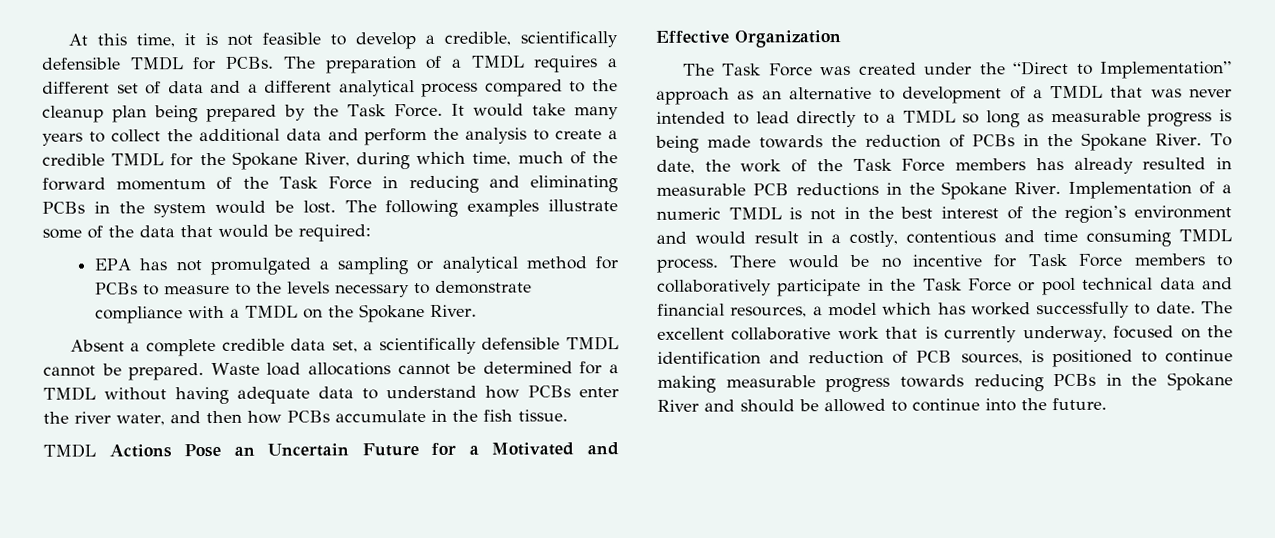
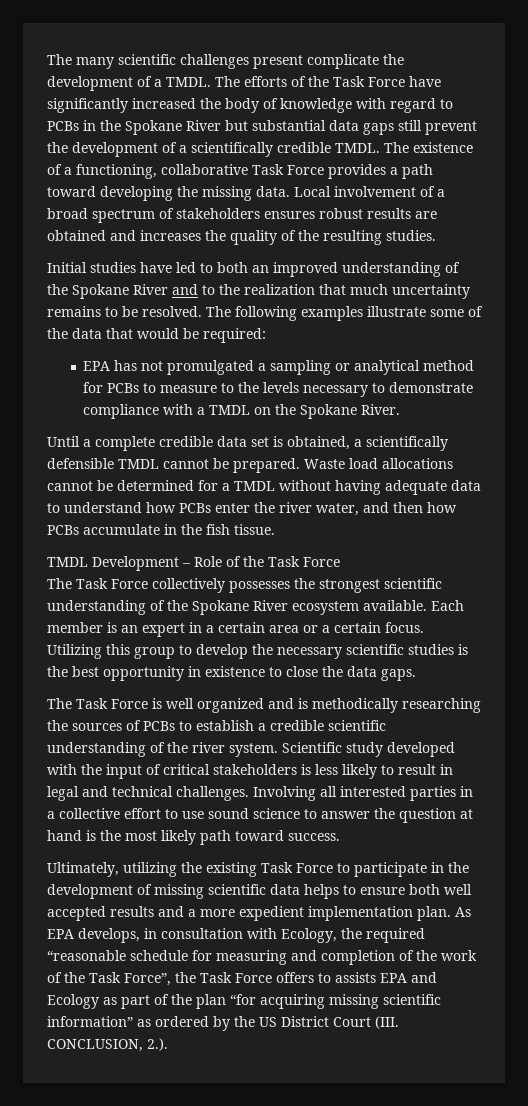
[67,31,618,50] [41,54,618,74] [42,79,618,98] [42,103,619,123] [42,127,618,146] [42,151,618,170] [42,175,618,194] [42,200,336,218] At this time, it is not feasible to develop a credible, scientifically defensible TMDL for PCBs. The preparation of a TMDL requires a different set of data and a different analytical process compared to the cleanup plan being prepared by the Task Force. It would take many years to collect the additional data and perform the analysis to create a credible TMDL for the Spokane River, during which time, much of the forward momentum of the Task Force in reducing and eliminating PCBs in the system would be lost. -> [47,54,404,69] [47,76,441,91] [47,98,453,113] [47,120,477,135] [47,142,473,157] [47,164,433,179] [47,186,445,201] [47,208,437,223] [47,230,436,245] [47,262,460,277] [47,284,470,299] [47,306,202,317] The many scientific challenges present complicate the development of a TMDL. The efforts of the Task Force have significantly increased the body of knowledge with regard to PCBs in the Spokane River but substantial data gaps still prevent the development of a scientifically credible TMDL. The existence of a functioning, collaborative Task Force provides a path toward developing the missing data. Local involvement of a broad spectrum of stakeholders ensures robust results are obtained and increases the quality of the resulting studies. // Initial studies have led to both an improved understanding of the Spokane River and to the realization that much uncertainty remains to be resolved.
[69,339,125,352] Absent -> [47,436,80,447] Until
[331,340,358,353] set, -> [251,436,350,450] set is obtained,
[108,442,619,458] [655,30,841,48] [682,60,1232,79] [656,84,1232,105] [656,109,1232,128] [655,132,1233,153] [656,159,695,174] Actions Pose an Uncertain Future for a Motivated and Effective Organization // The Task Force was created under the “Direct to Implementation” approach as an alternative to development of a TMDL that was never intended to lead directly to a TMDL so long as measurable progress is being made towards the reduction of PCBs in the Spokane River. To date, -> [92,556,340,571] [47,578,442,593] [47,600,464,615] [47,622,424,637] [47,644,468,659] [47,666,416,681] [47,698,481,713] [47,720,386,731] [47,742,455,757] [47,764,453,779] [47,786,473,801] [47,808,473,823] [47,830,340,845] [47,862,469,877] [47,884,472,899] [47,906,471,921] [47,928,425,943] [47,950,414,965] Development – Role of the Task Force // The Task Force collectively possesses the strongest scientific understanding of the Spokane River ecosystem available. Each member is an expert in a certain area or a certain focus. Utilizing this group to develop the necessary scientific studies is the best opportunity in existence to close the data gaps. // The Task Force is well organized and is methodically researching the sources of PCBs to establish a credible scientific understanding of the river system. Scientific study developed with the input of critical stakeholders is less likely to result in legal and technical challenges. Involving all interested parties in a collective effort to use sound science to answer the question at hand is the most likely path toward success. // Ultimately, utilizing the existing Task Force to participate in the development of missing scientific data helps to ensure both well accepted results and a more expedient implementation plan. As EPA develops, in consultation with Ecology, the required “reasonable schedule for measuring and completion of
[901,157,1232,174] [656,181,1232,200] [656,205,1232,223] [656,228,1232,247] [656,253,1232,273] [657,277,1233,297] [657,301,1233,319] [657,325,1233,343] [657,349,1233,368] [657,372,1233,393] [657,397,1107,413] Force members has already resulted in measurable PCB reductions in the Spokane River. Implementation of a numeric TMDL is not in the best interest of the region’s environment and would result in a costly, contentious and time consuming TMDL process. There would be no incentive for Task Force members to collaboratively participate in the Task Force or pool technical data and financial resources, a model which has worked successfully to date. The excellent collaborative work that is currently underway, focused on the identification and reduction of PCB sources, is positioned to continue making measurable progress towards reducing PCBs in the Spokane River and should be allowed to continue into the future. -> [124,972,437,986] [47,994,441,1009] [47,1016,399,1031] [47,1038,168,1052] Force”, the Task Force offers to assists EPA and Ecology as part of the plan “for acquiring missing scientific information” as ordered by the US District Court (III. CONCLUSION, 2.).

